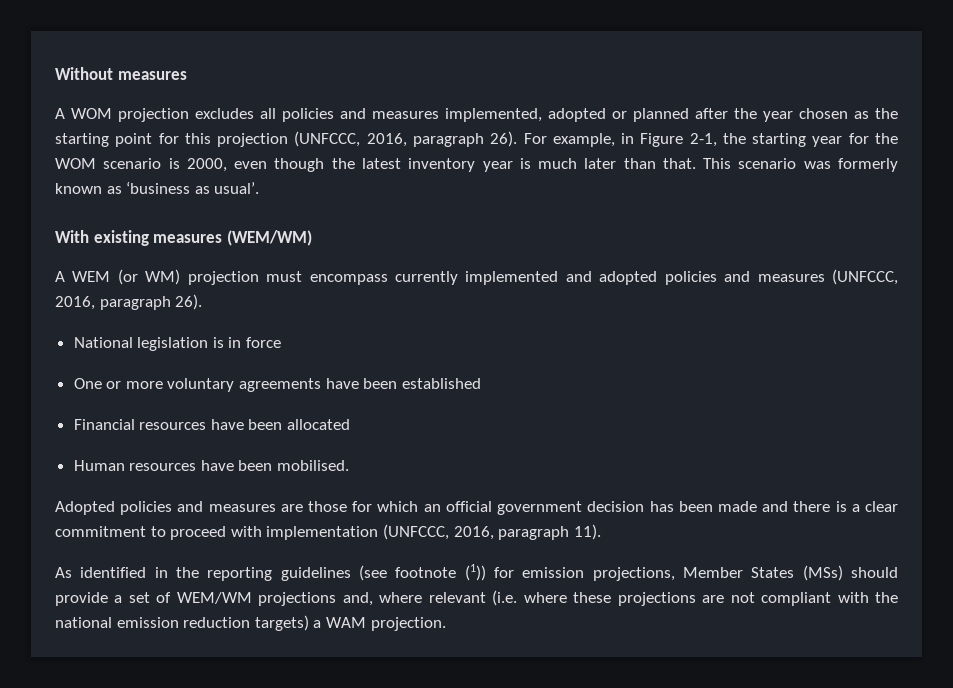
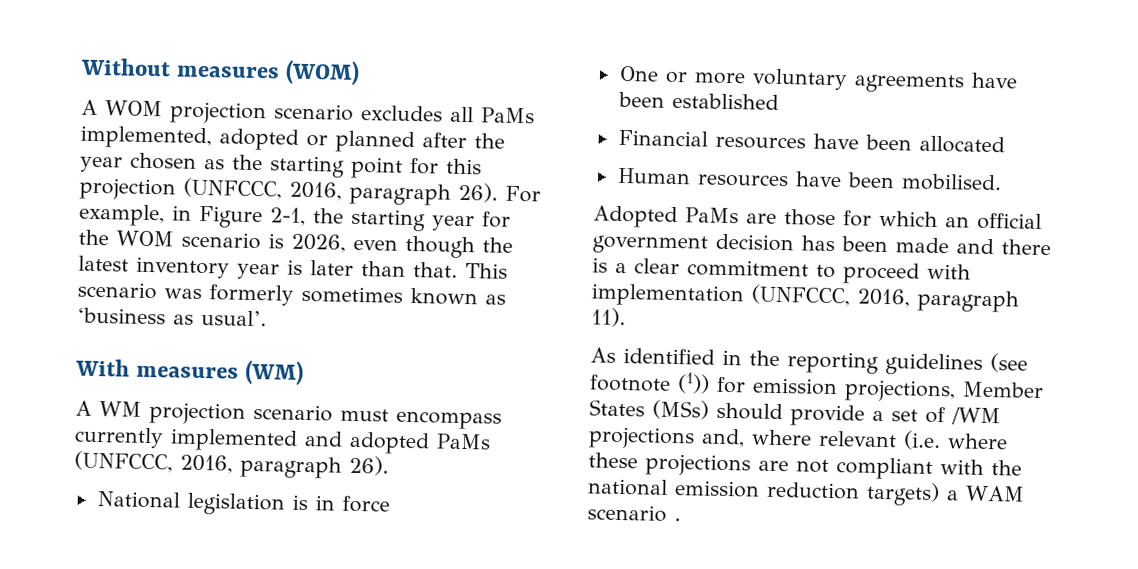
(187, 75) none -> [285,59,361,86] (WOM)
(189, 115) none -> [274,103,354,121] scenario
[282,108,439,122] policies and measures -> [481,107,535,124] PaMs
[186,158,227,172] 2000, -> [291,233,346,253] 2026,
[538,158,578,169] much -> (303, 267) none
(899, 165) none -> [301,285,403,304] sometimes
[93,230,312,246] [55,269,259,285] existing measures (WEM/WM) // A WEM (or WM) projection -> [136,359,305,386] [75,400,333,425] measures (WM) // A WM projection scenario
[664,271,825,285] policies and measures -> [436,433,491,450] PaMs
[120,501,276,515] policies and measures -> [685,207,739,224] PaMs
[176,592,252,604] WEM/WM -> [951,407,1001,426] /WM
[370,617,446,631] projection. -> [587,504,681,522] scenario .

